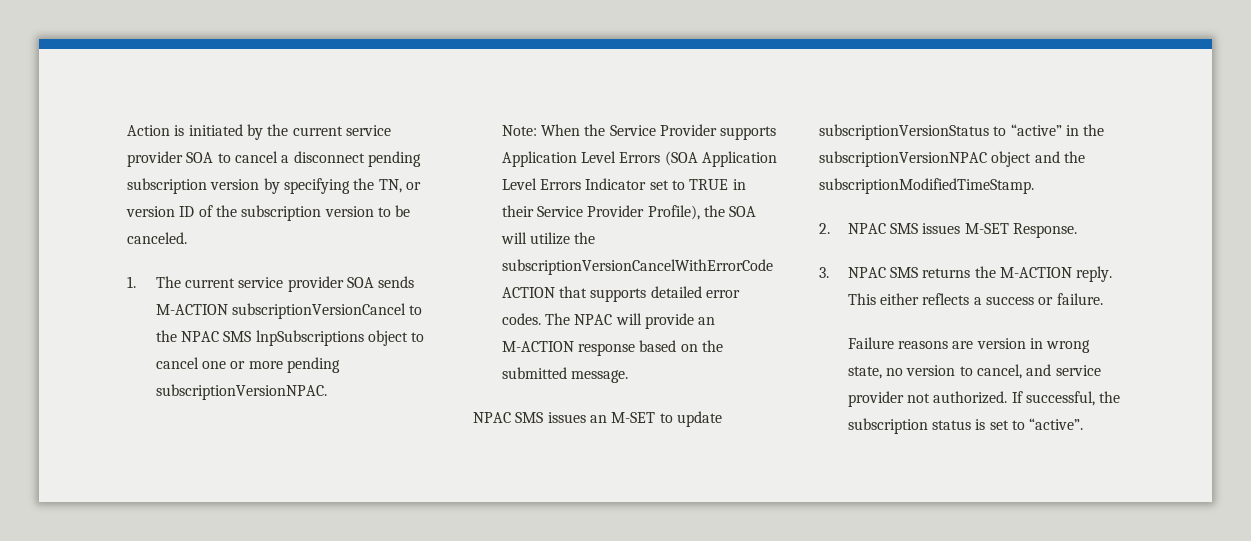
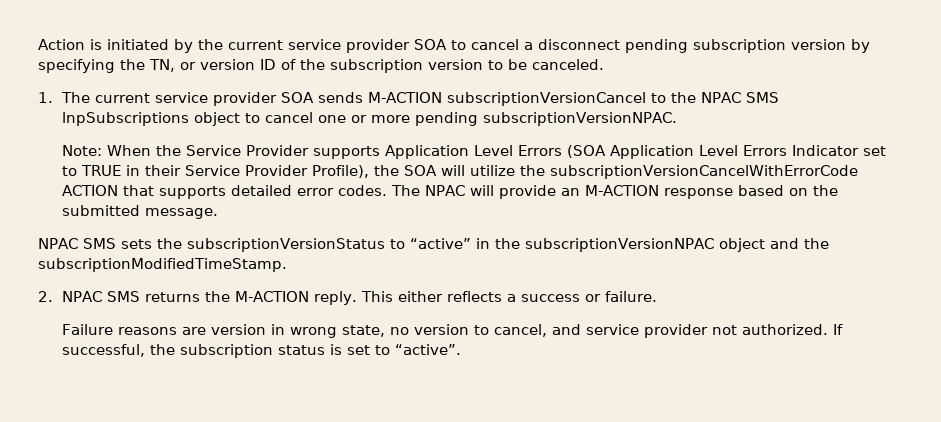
[547,411,722,427] issues an M-SET to update -> [120,238,182,249] sets the
[922,223,1077,238] [819,267,918,278] issues M-SET Response. // 3. NPAC SMS -> (141, 296) none

